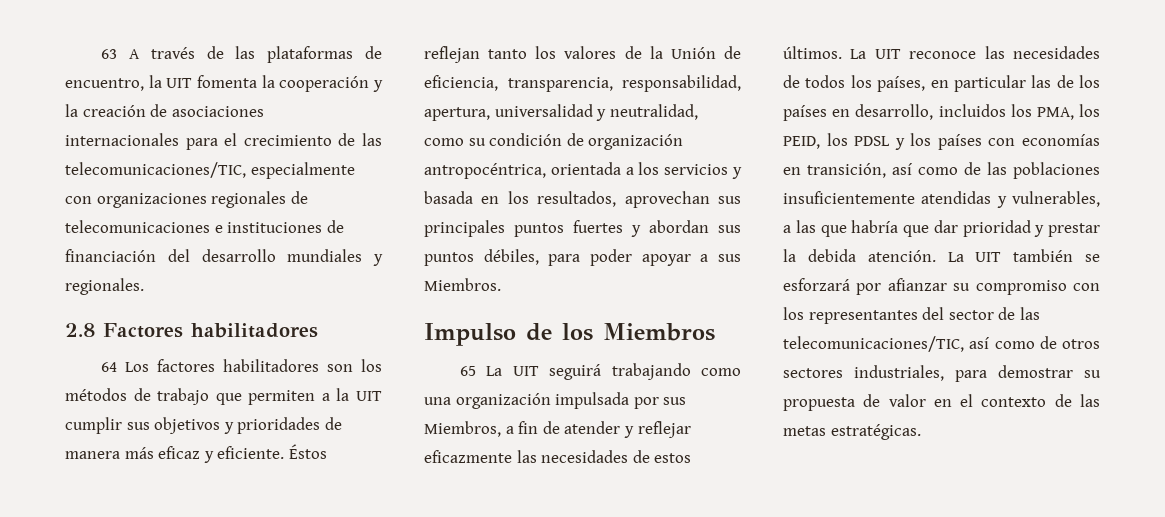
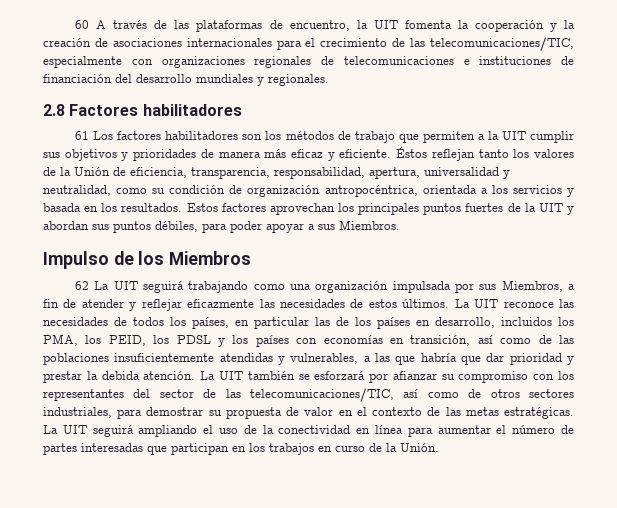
[101,49,118,59] 63 -> [75,20,90,29] 60
[101,362,118,372] 64 -> [75,131,90,140] 61
[537,191,741,208] [424,220,623,237] resultados, aprovechan sus principales puntos fuertes -> [121,203,563,215] resultados. Estos factores aprovechan los principales puntos fuertes de la UIT
[460,366,477,376] 65 -> [75,281,90,290] 62
(921, 432) none -> [43,425,574,437] [43,443,439,455] La UIT seguirá ampliando el uso de la conectividad en línea para aumentar el número de partes interesadas que participan en los trabajos en curso de la Unión.

